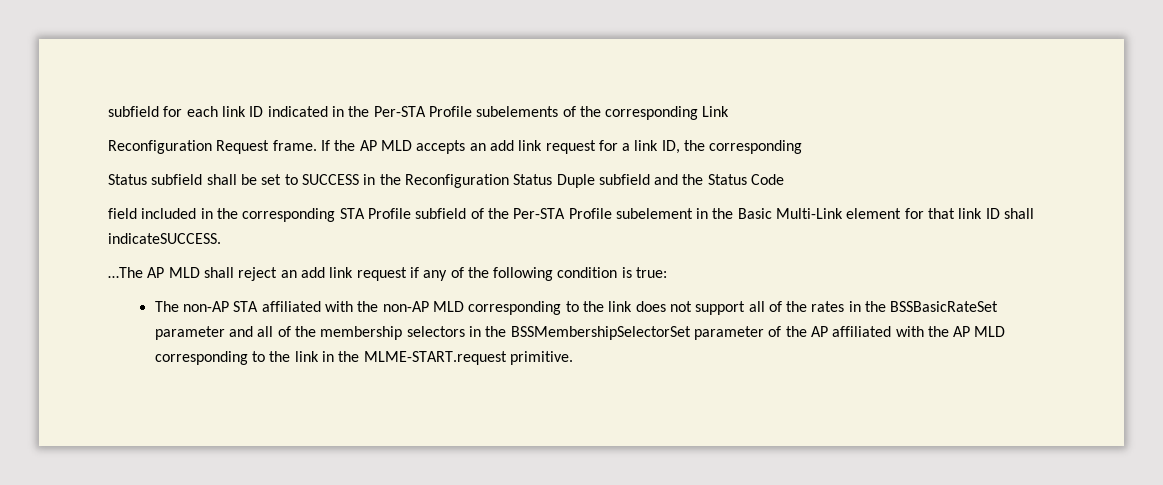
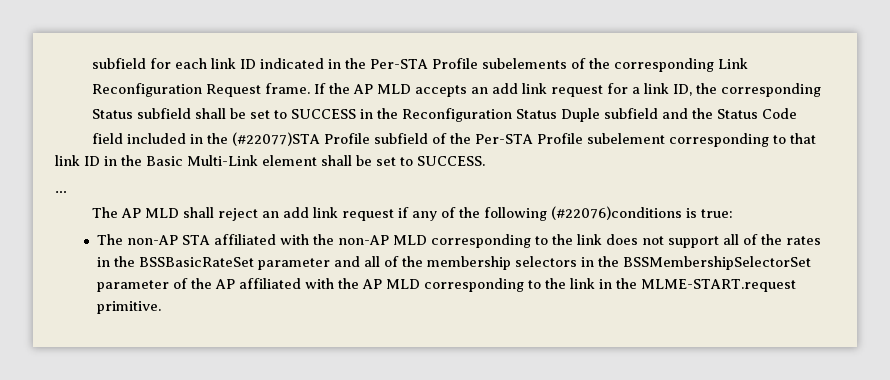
[242,208,365,222] corresponding STA -> [232,132,321,146] (#22077)STA
(693, 213) none -> [669,133,817,147] [55,155,100,166] corresponding to that link ID
[904,208,1035,219] [108,233,221,244] [108,267,143,278] for that link ID shall indicateSUCCESS. // …The -> [321,155,485,166] [55,191,67,193] [92,207,119,218] shall be set to SUCCESS. // … // The
[557,267,618,278] condition -> [551,206,683,220] (#22076)conditions

